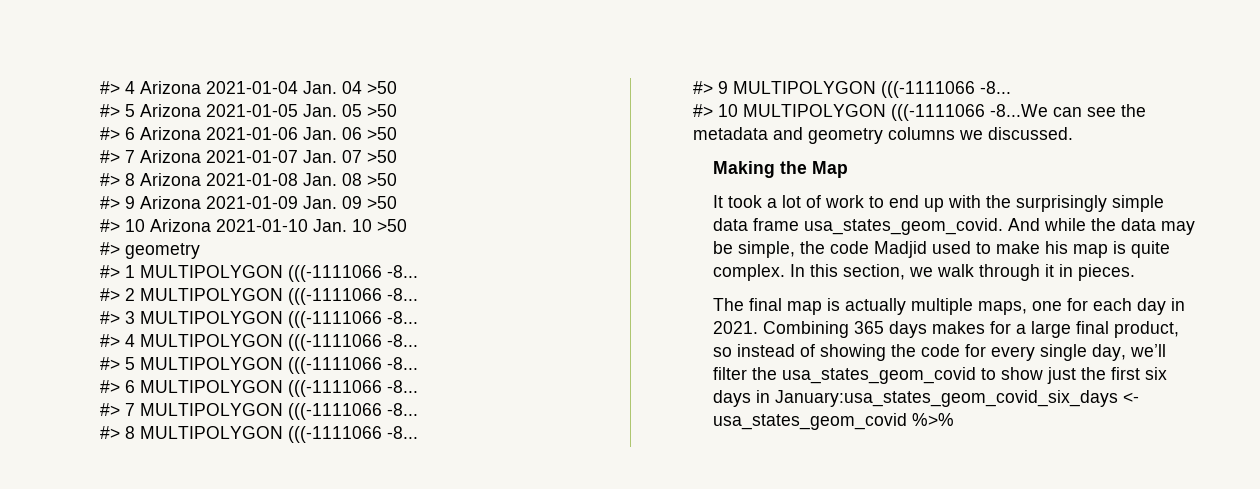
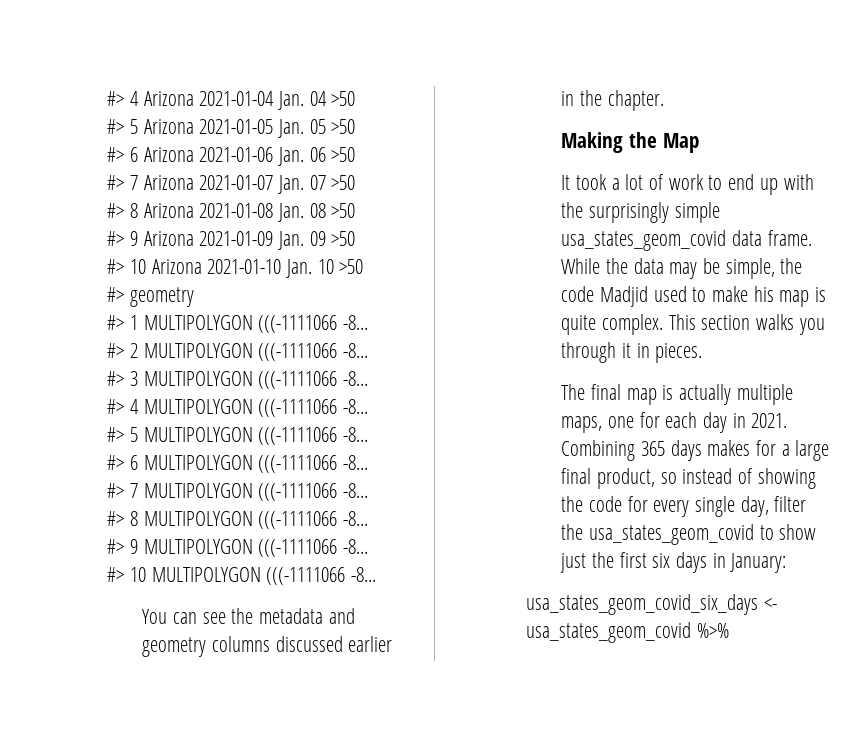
[989,104,1048,117] -8...We -> [350,567,376,582] [142,609,168,624] -8... // You
[958,127,1073,140] we discussed. -> [275,636,393,652] [561,90,664,111] discussed earlier in the chapter.
[712,218,1086,235] data frame usa_states_geom_covid. And while -> [561,230,812,251] [561,258,601,274] usa_states_geom_covid data frame. While
[789,264,974,280] In this section, we walk -> [668,314,825,335] This section walks you
[1129,344,1166,357] we’ll -> (769, 506) none
[774,390,1118,407] January:usa_states_geom_covid_six_days -> [730,553,787,573] [526,594,759,615] January: // usa_states_geom_covid_six_days

